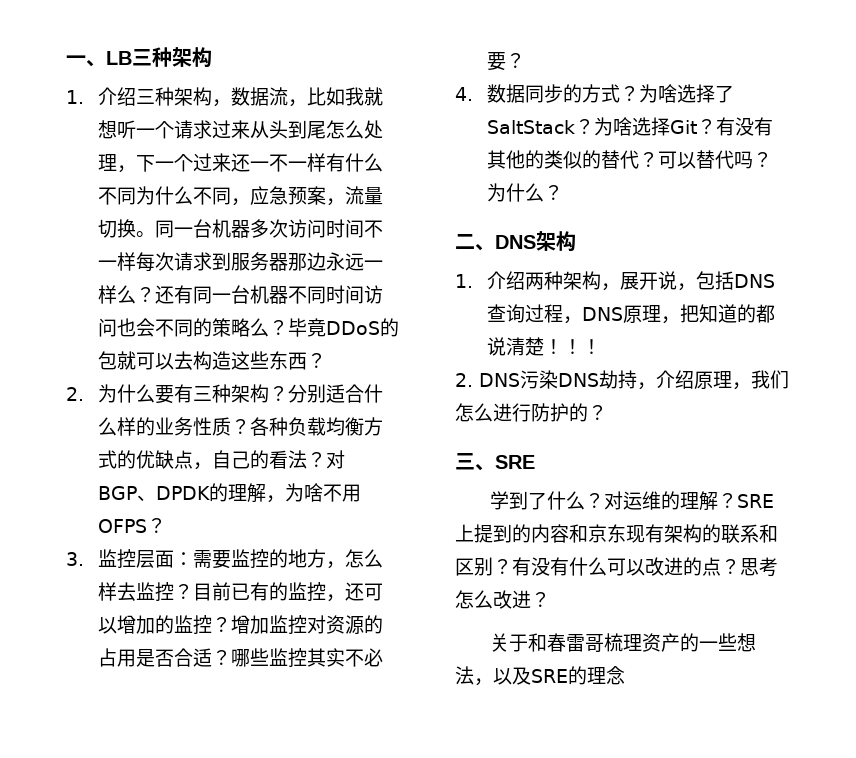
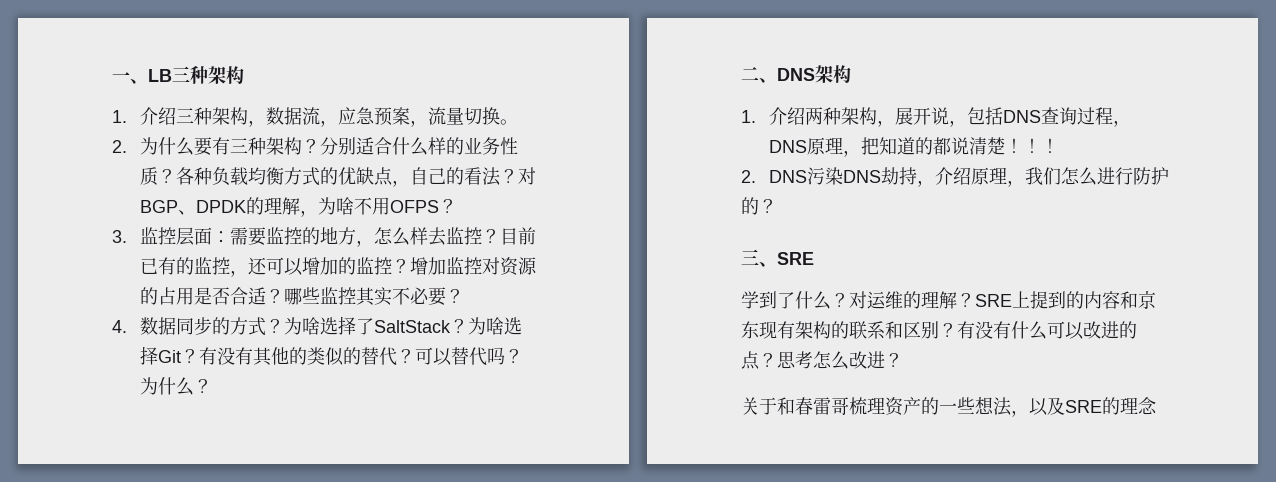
[307,87,384,106] [98,120,384,139] [98,153,384,173] [98,186,251,206] 比如我就想听一个请求过来从头到尾怎么处理，下一个过来还一不一样有什么不同为什么不同， -> (339, 123) none
[155,219,384,238] [98,252,384,272] [98,285,384,304] [98,318,400,337] [98,351,327,370] 同一台机器多次访问时间不一样每次请求到服务器那边永远一样么？还有同一台机器不同时间访问也会不同的策略么？毕竟DDoS的包就可以去构造这些东西？ -> (519, 122) none

